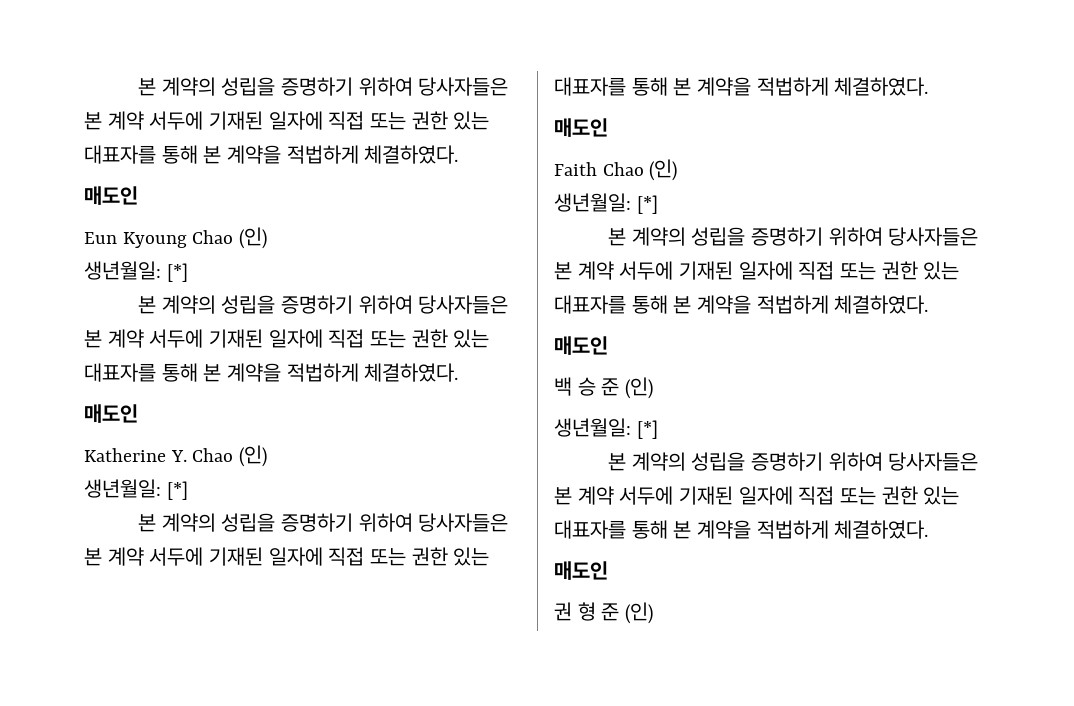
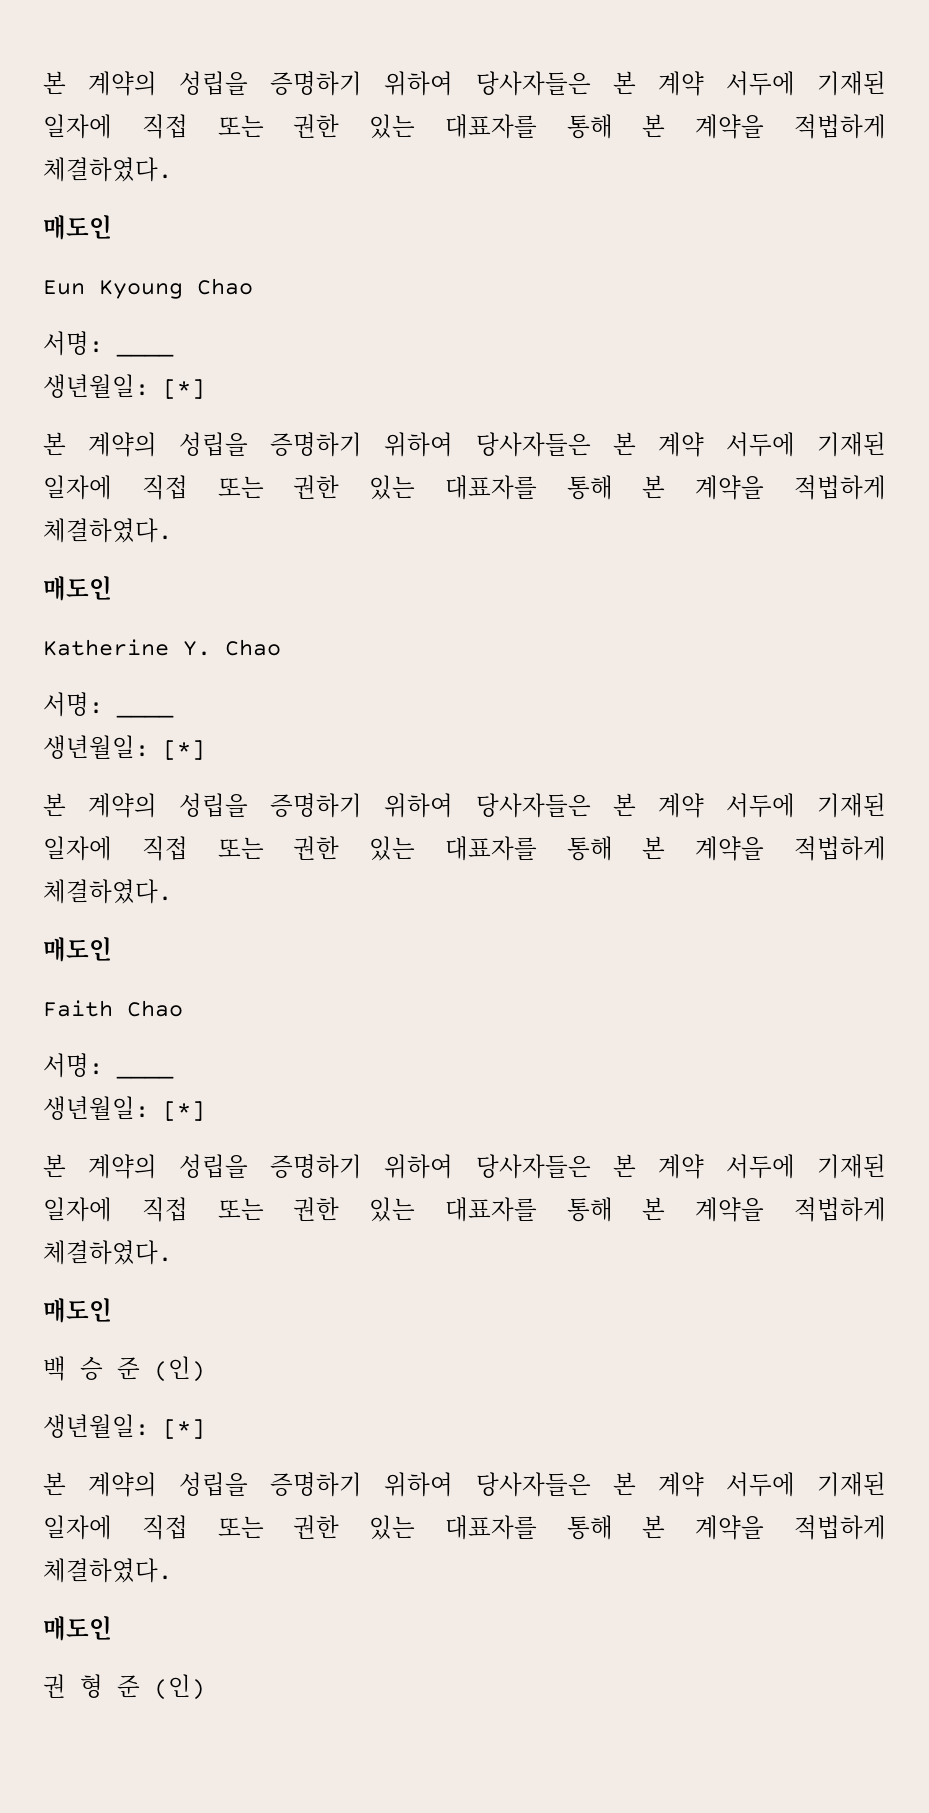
[239,227,268,249] (인) -> [43,331,174,357] // 서명: ____
[239,445,268,467] (인) -> [43,692,174,718] // 서명: ____
[649,159,678,181] (인) -> [43,1053,174,1079] // 서명: ____

